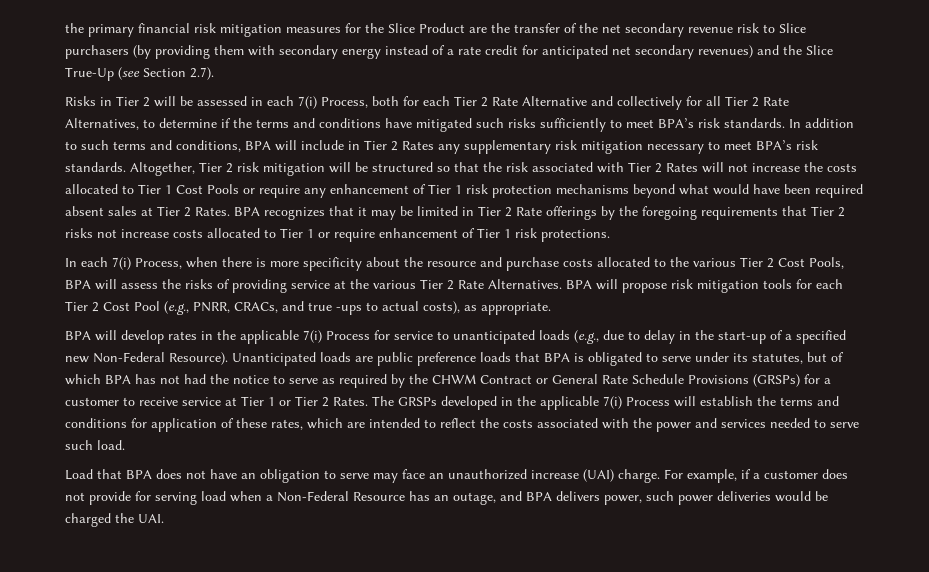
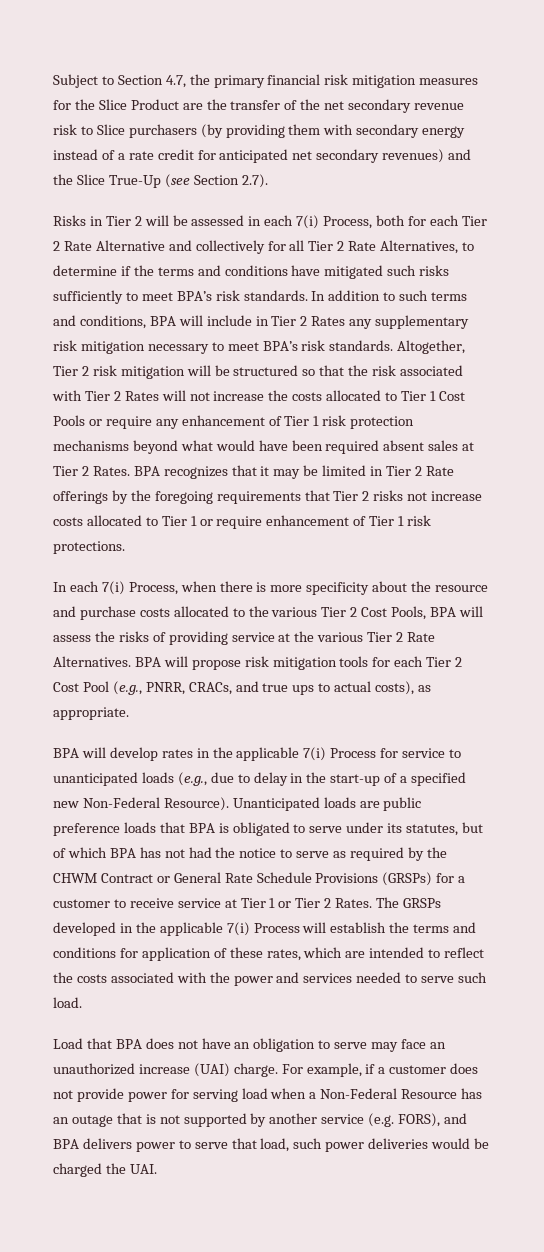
(65, 28) none -> [53,74,186,88] Subject to Section 4.7,
[336,305,362,315] -ups -> [292,685,315,695] ups
(131, 498) none -> [127,1092,167,1102] power
[453,491,642,505] outage, and BPA delivers power, -> [71,1113,468,1127] [53,1138,290,1152] outage that is not supported by another service (e.g. FORS), and BPA delivers power to serve that load,

